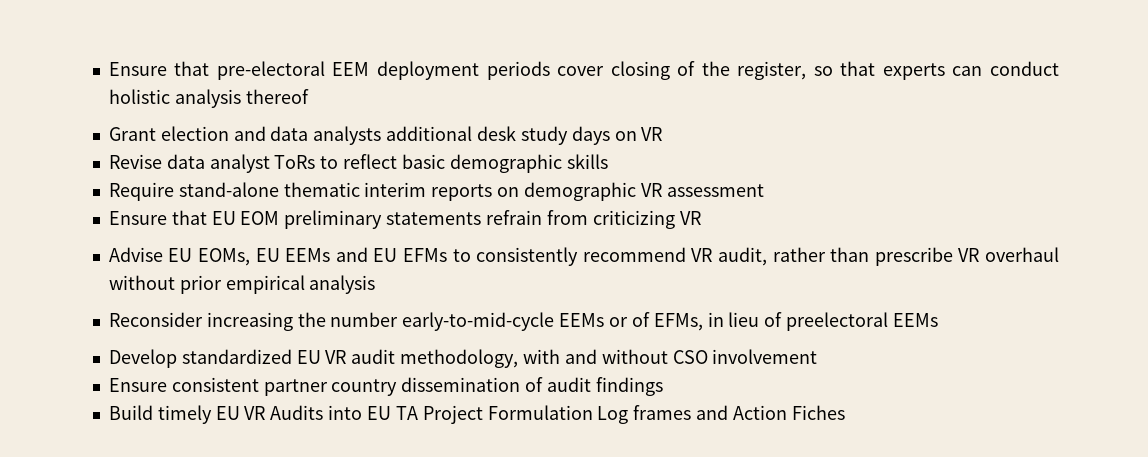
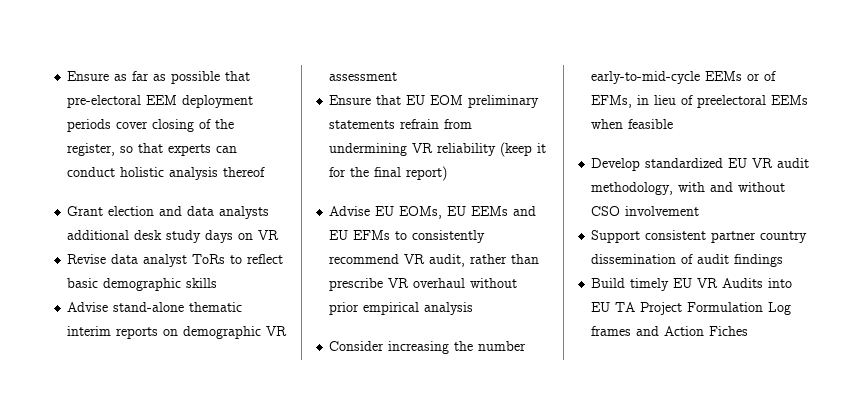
[108,62,167,76] Ensure -> [67,71,221,84] Ensure as far as possible
[108,182,174,201] Require -> [67,302,109,312] Advise
[592,210,701,229] criticizing VR -> [329,142,547,157] [329,166,448,181] undermining VR reliability (keep it for the final report)
[108,312,203,327] Reconsider -> [329,341,385,351] Consider
(938, 320) none -> [591,119,674,129] when feasible
[108,378,167,392] Ensure -> [591,230,641,243] Support

